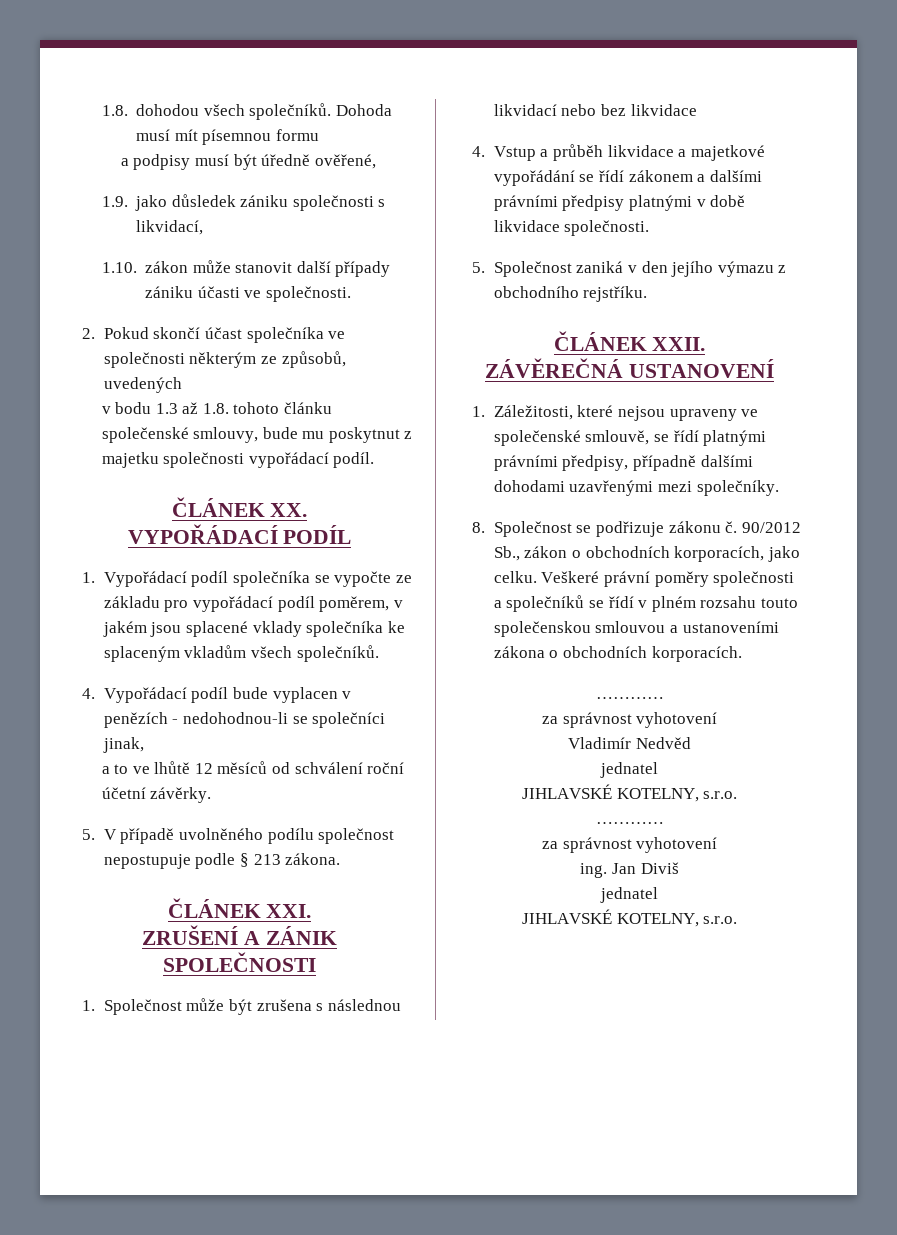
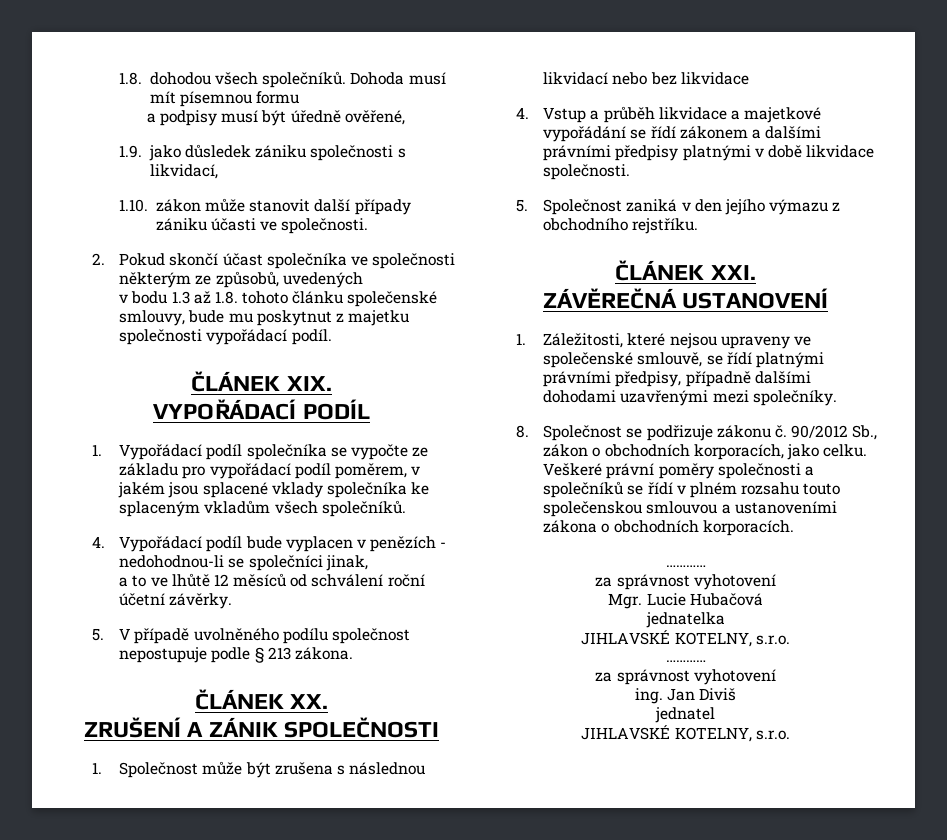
[270,503,308,517] XX. -> [286,376,332,391] XIX.
[266,904,312,918] XXI. -> [290,694,329,709] XX.
[652,337,706,351] XXII. -> [710,265,756,280] XXI.
[568,737,691,749] [600,762,658,778] Vladimír Nedvěd // jednatel -> [608,593,763,609] [645,612,725,628] Mgr. Lucie Hubačová // jednatelka

